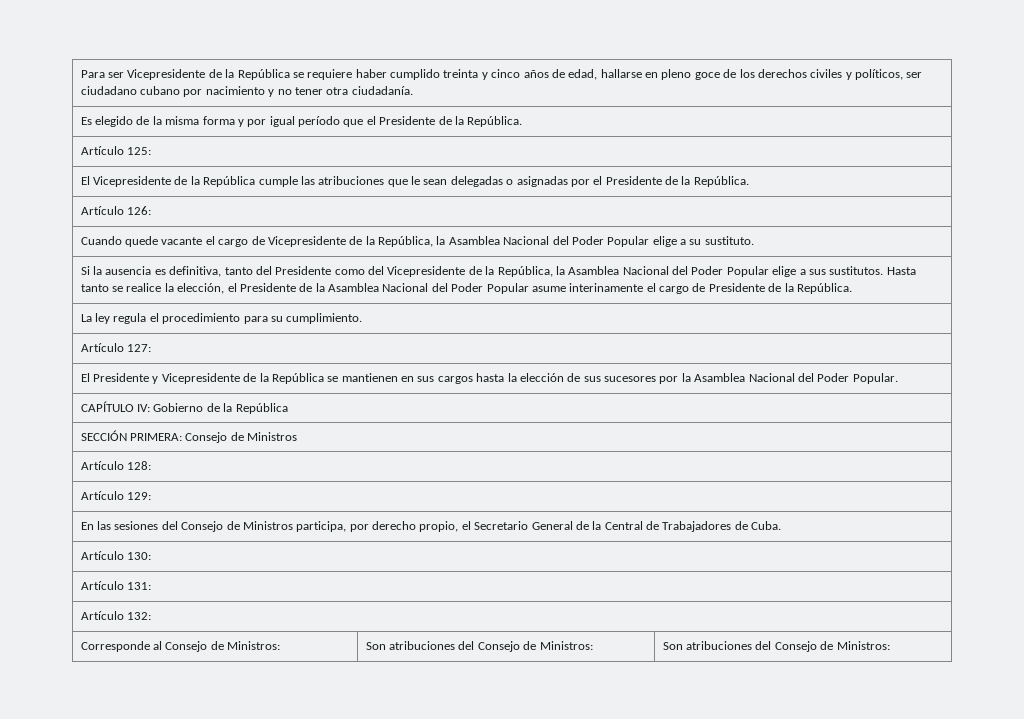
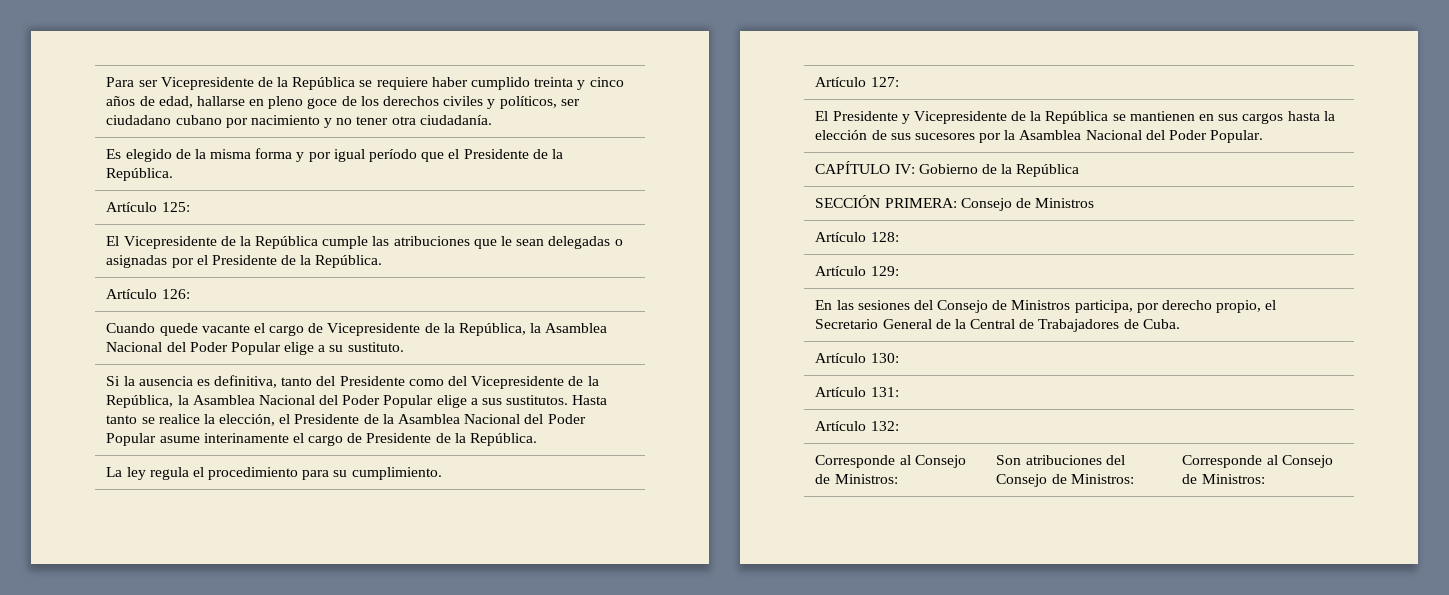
[662,641,772,650] Son atribuciones del -> [1182,455,1278,468] Corresponde al

